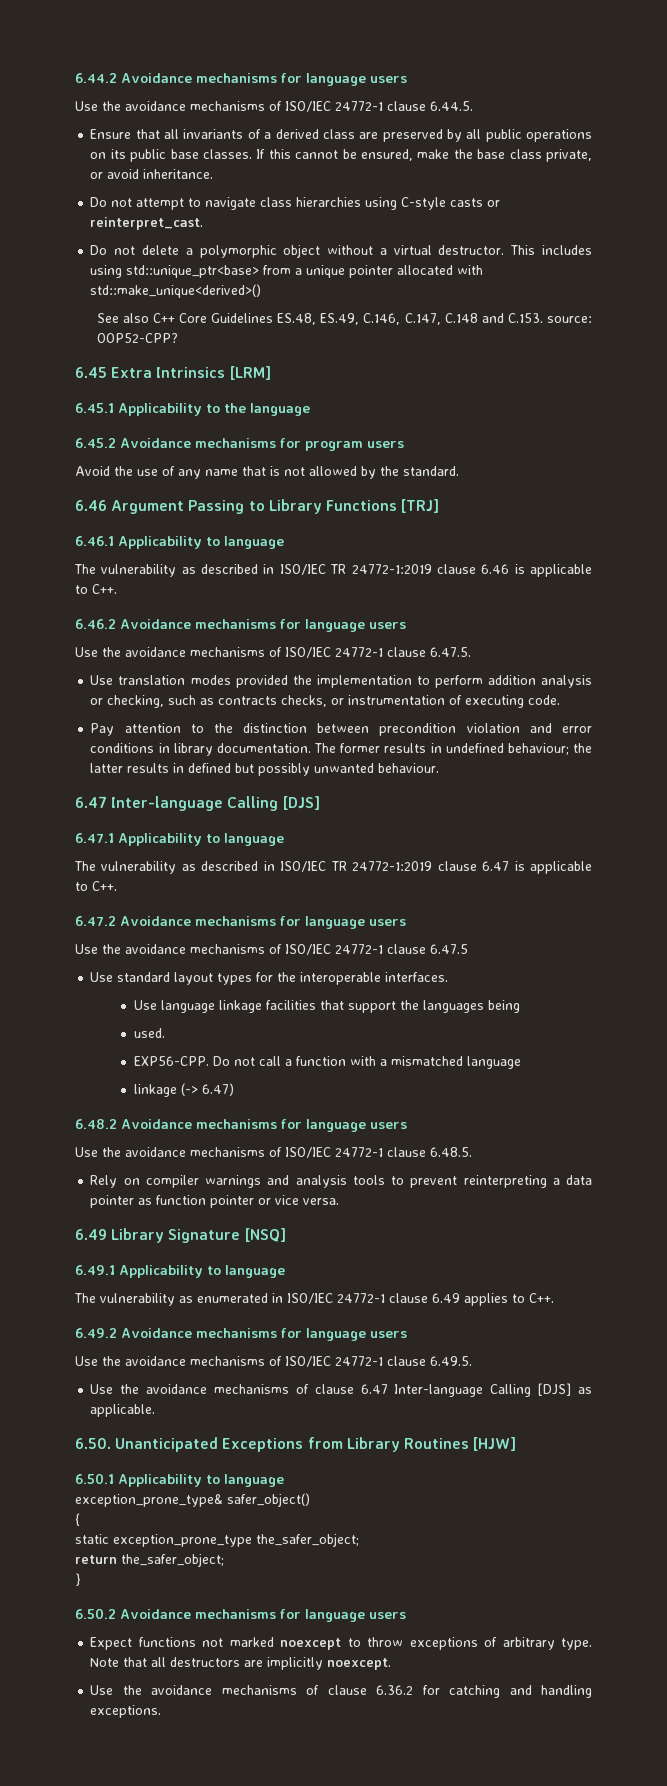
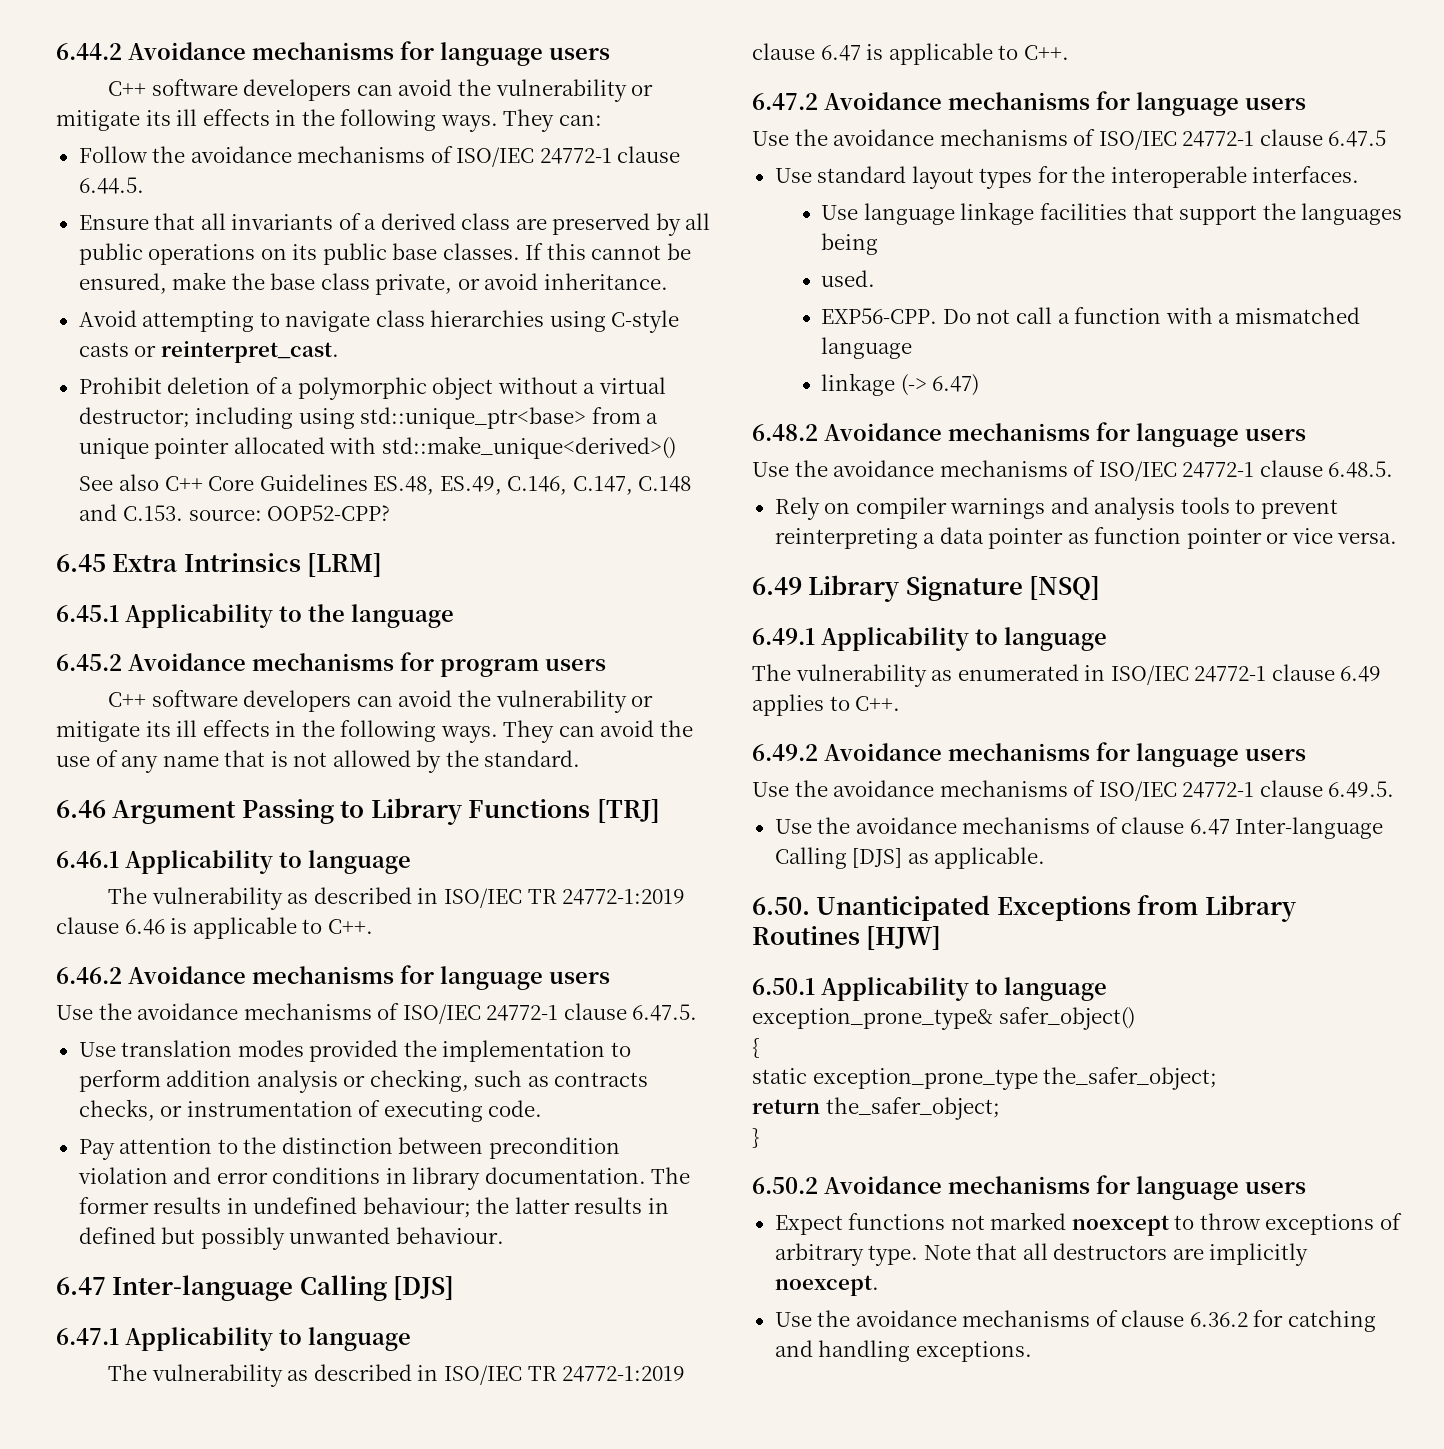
[75,101,98,111] Use -> [108,79,654,102] [56,109,602,132] [78,146,148,163] C++ software developers can avoid the vulnerability or mitigate its ill effects in the following ways. They can: // Follow
[90,197,185,210] Do not attempt -> [78,310,255,332] Avoid attempting
[90,245,179,255] Do not delete -> [78,377,278,394] Prohibit deletion of
[438,245,593,255] destructor. This includes -> [78,407,294,429] destructor; including
[75,466,110,476] Avoid -> [108,690,654,713] [56,720,655,743] C++ software developers can avoid the vulnerability or mitigate its ill effects in the following ways. They can avoid

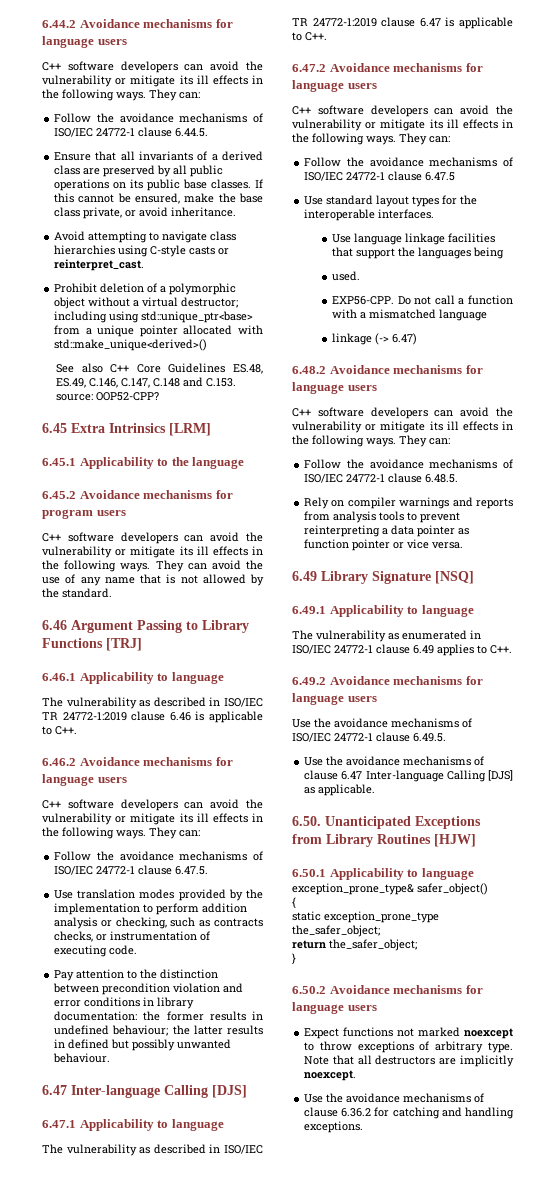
[56,1005,93,1020] Use -> [42,799,263,811] [42,813,263,825] [42,827,200,839] [54,851,92,861] C++ software developers can avoid the vulnerability or mitigate its ill effects in the following ways. They can: // Follow
(399, 1051) none -> [228,889,243,901] by
[484,1167,691,1184] documentation. The -> [54,1011,161,1021] documentation: the
[752,131,789,146] Use -> [292,105,513,117] [292,119,513,131] [292,133,450,145] [304,157,342,167] C++ software developers can avoid the vulnerability or mitigate its ill effects in the following ways. They can: // Follow
[752,462,789,477] Use -> [292,407,513,419] [292,421,513,433] [292,435,450,447] [304,459,342,469] C++ software developers can avoid the vulnerability or mitigate its ill effects in the following ways. They can: // Follow
(1089, 505) none -> [476,498,513,509] [304,511,331,521] reports from

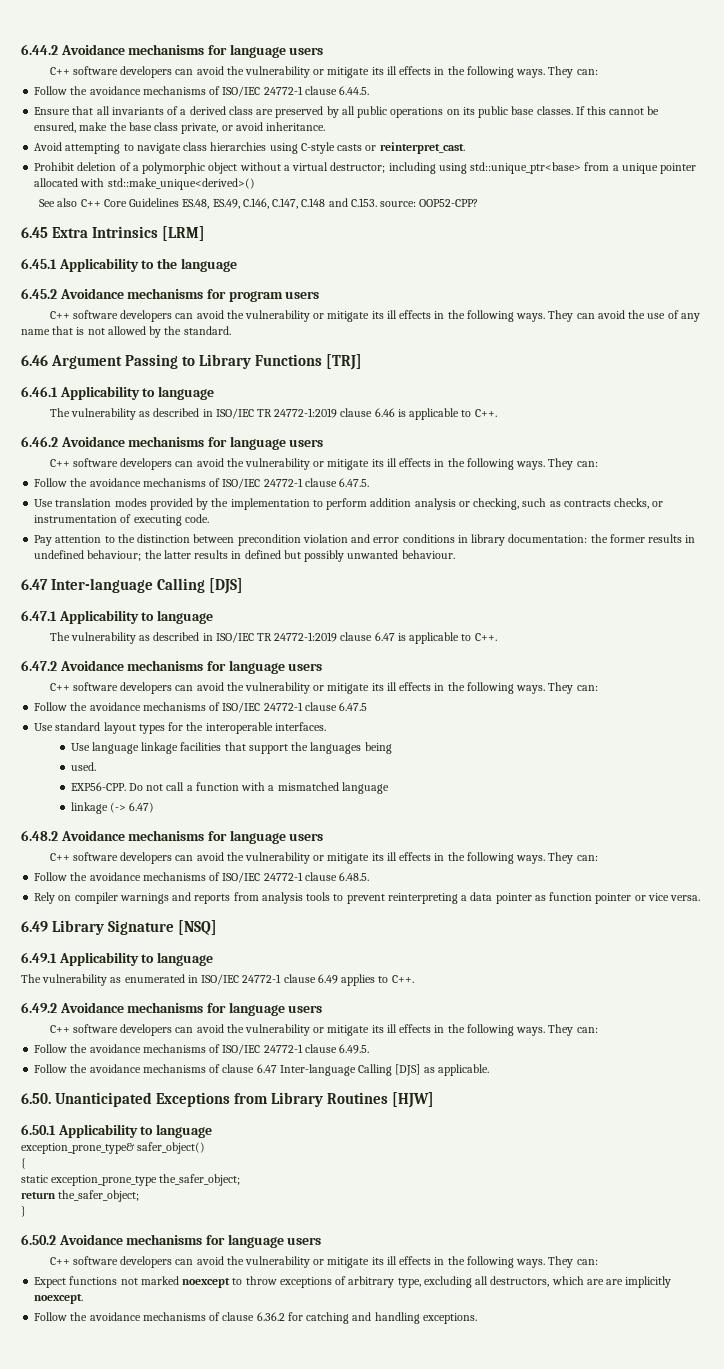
[292,719,311,728] Use -> [49,1024,598,1036] [34,1044,68,1053] C++ software developers can avoid the vulnerability or mitigate its ill effects in the following ways. They can: // Follow
[304,757,324,766] Use -> [34,1064,68,1073] Follow
(377, 1008) none -> [49,1256,598,1268] // C++ software developers can avoid the vulnerability or mitigate its ill effects in the following ways. They can:
[488,1042,513,1053] [304,1055,436,1065] type. Note that all destructors -> [397,1276,604,1288] type, excluding all destructors, which are
[304,1094,324,1103] Use -> [34,1312,68,1321] Follow

